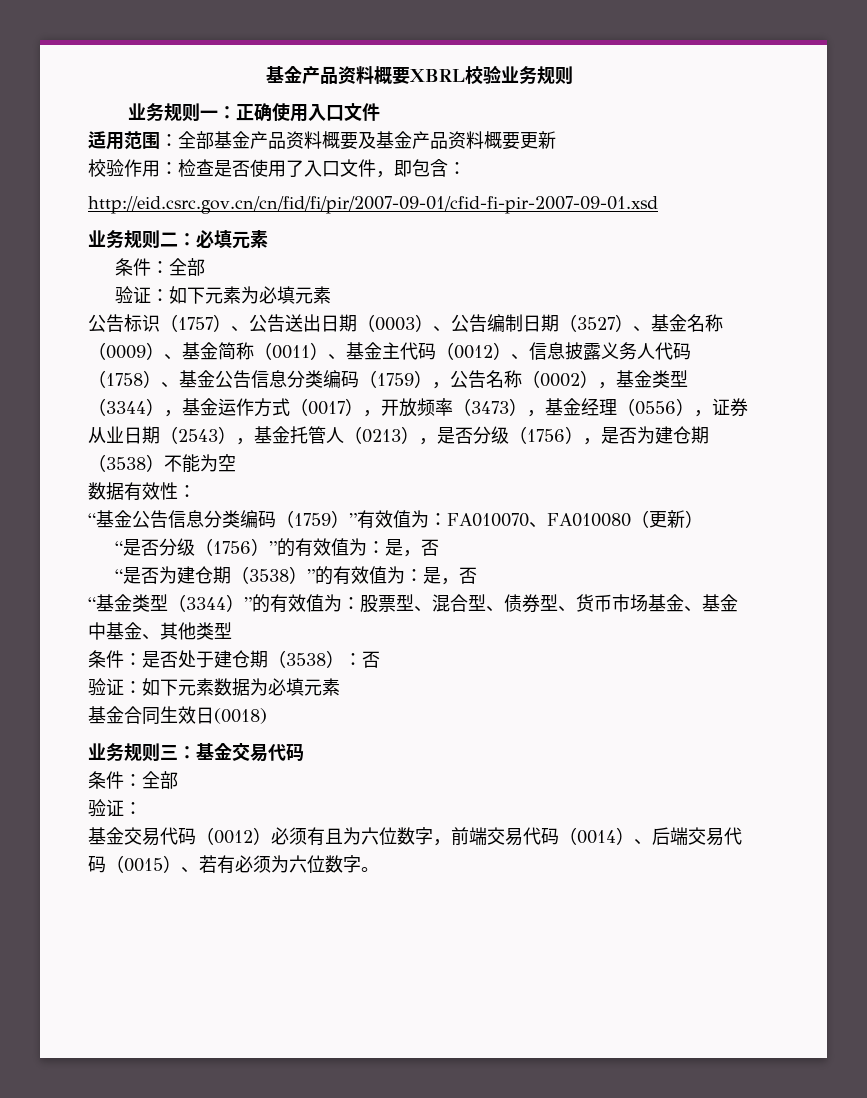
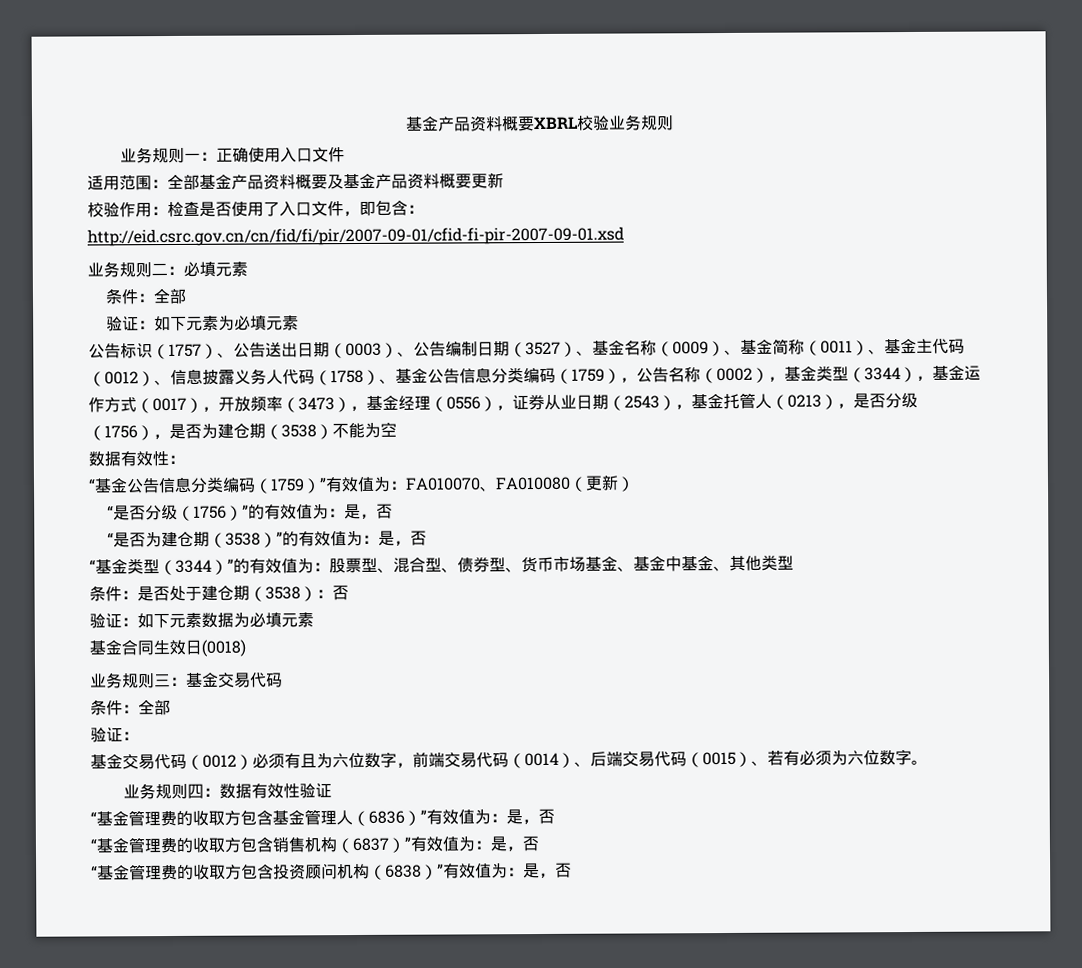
(379, 869) none -> [122,783,332,800] [90,808,555,827] [90,836,539,854] [91,862,572,881] // 业务规则四：数据有效性验证 // “基金管理费的收取方包含基金管理人（6836）”有效值为：是，否 // “基金管理费的收取方包含销售机构（6837）”有效值为：是，否 // “基金管理费的收取方包含投资顾问机构（6838）”有效值为：是，否

